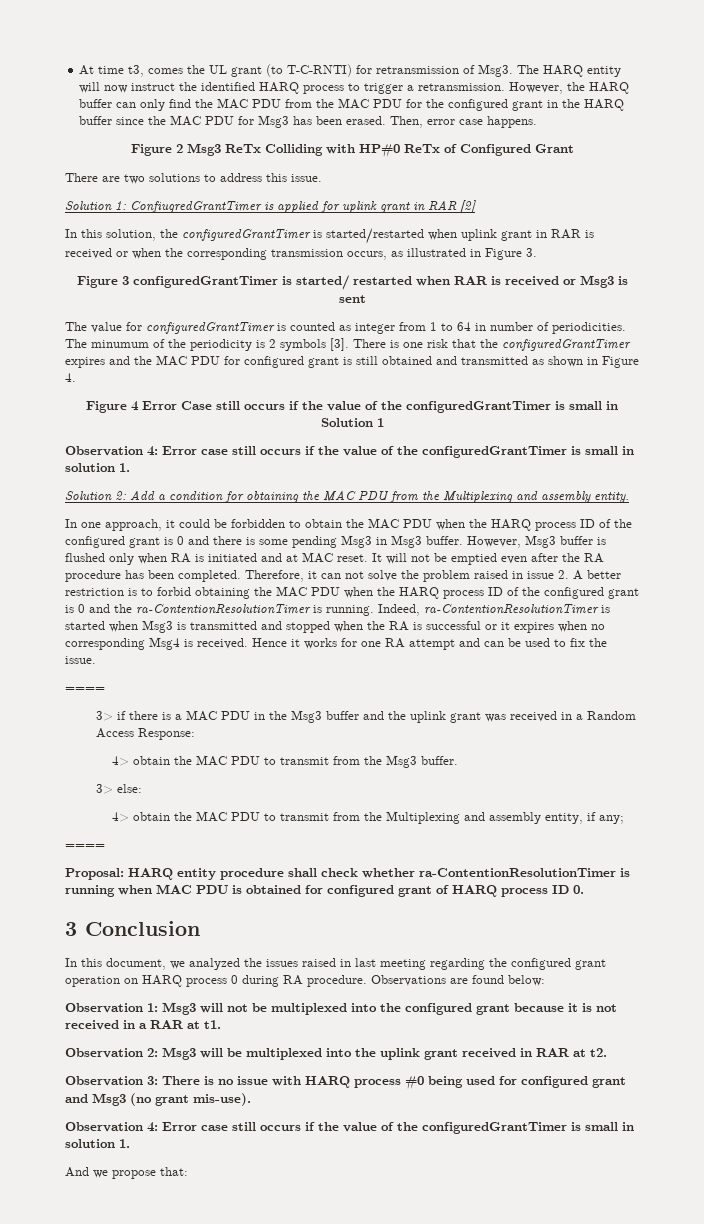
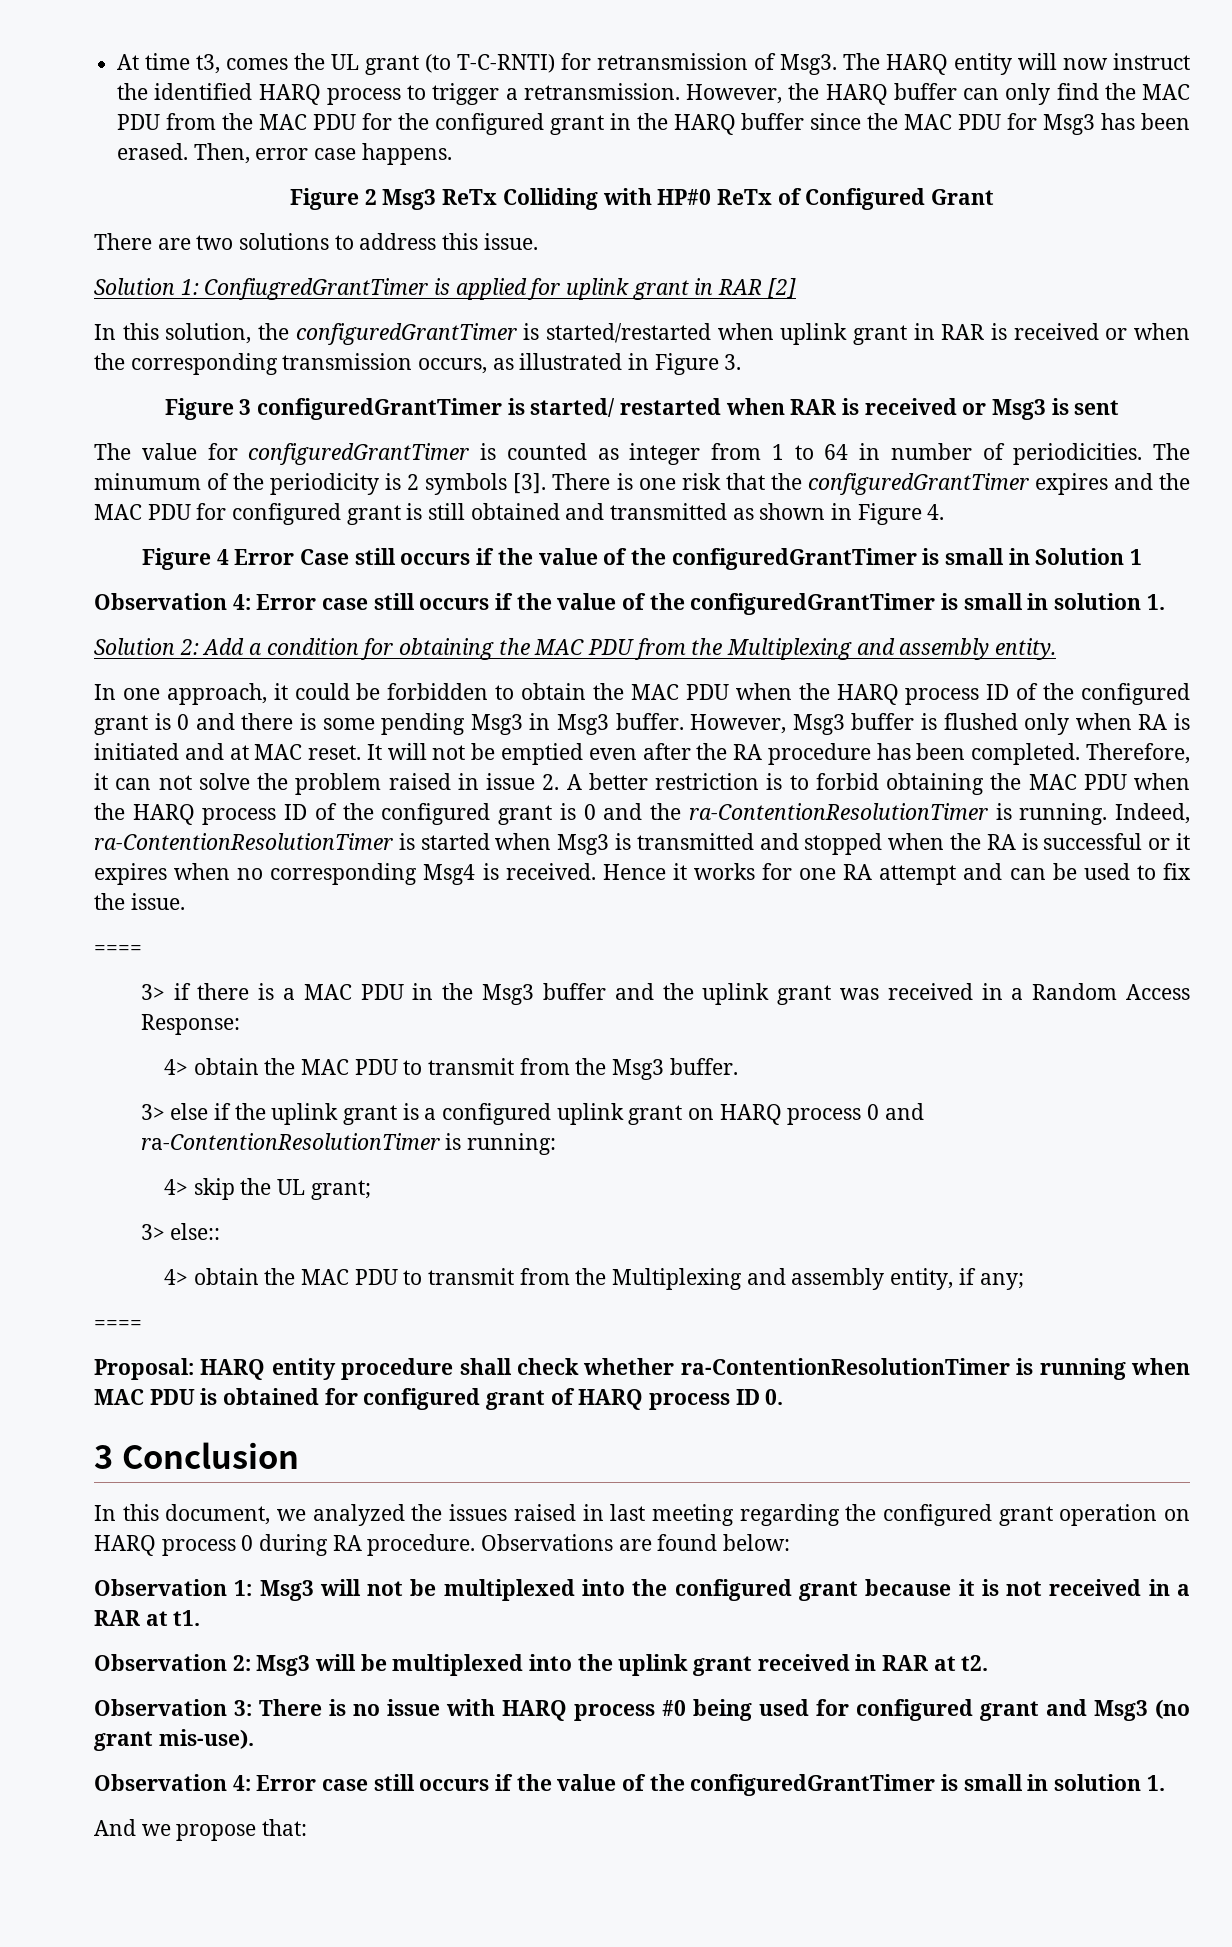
[117,784,143,793] else: -> [170,1103,924,1125] [140,1133,557,1155] [164,1178,371,1200] [140,1223,221,1240] else if the uplink grant is a configured uplink grant on HARQ process 0 and ra-ContentionResolutionTimer is running: // 4> skip the UL grant; // 3> else::

